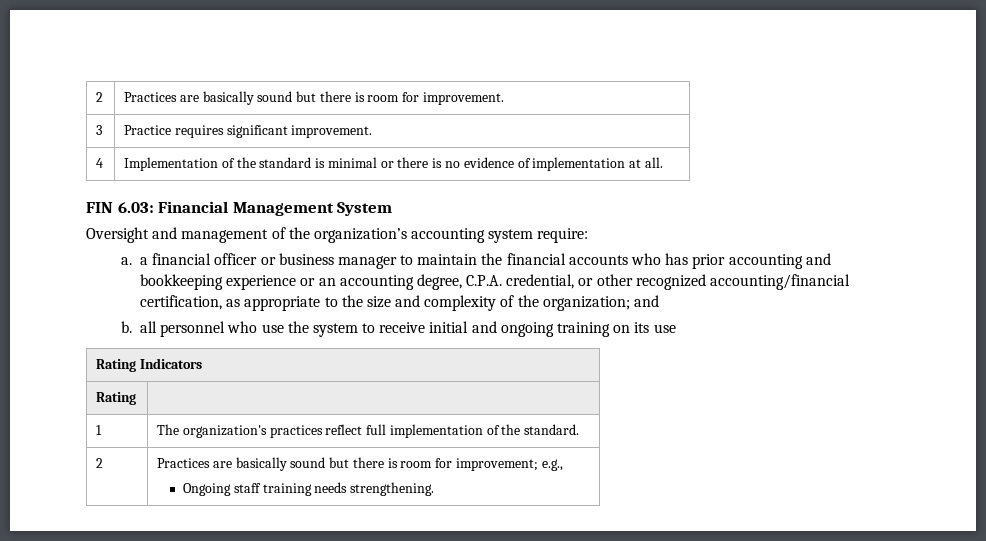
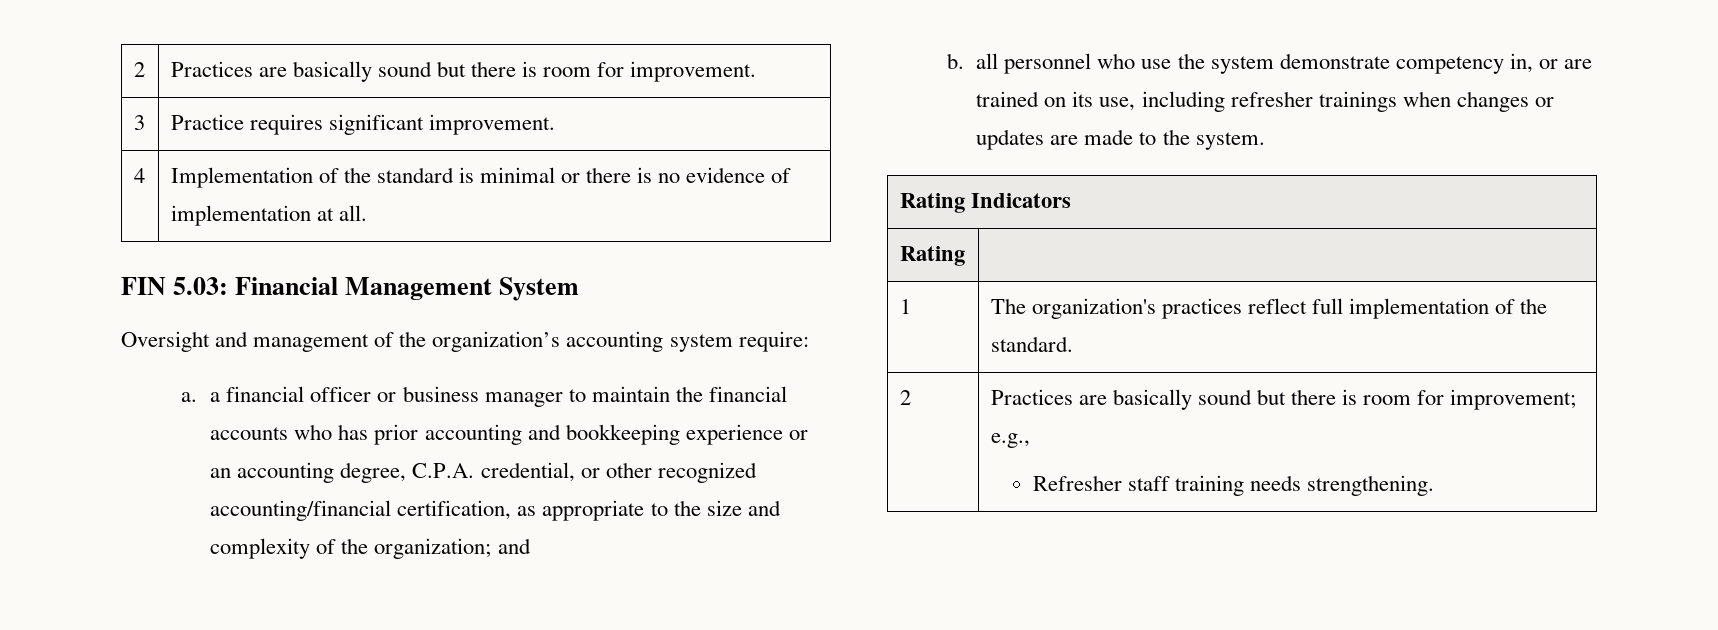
[117,202,154,213] 6.03: -> [173,277,229,295] 5.03:
[362,321,676,337] to receive initial and ongoing training on its use -> [1279,53,1592,74] [976,91,1554,112] [976,129,1265,150] demonstrate competency in, or are trained on its use, including refresher trainings when changes or updates are made to the system.
[182,483,231,496] Ongoing -> [1033,475,1123,491] Refresher

